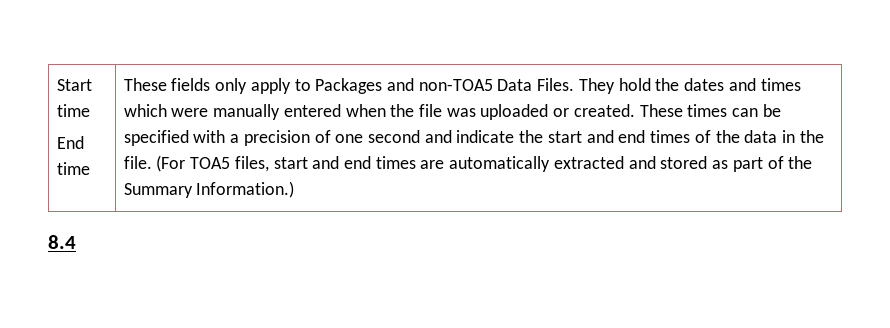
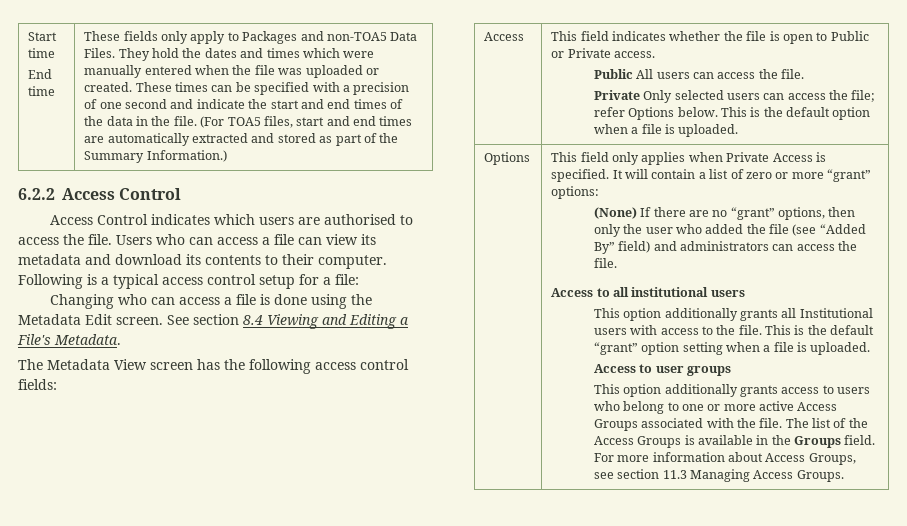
[48,235,76,249] 8.4 -> [18,188,182,200] [50,214,414,225] [18,234,376,245] [18,254,387,269] [18,274,359,289] [50,294,373,309] [18,314,409,329] [17,334,121,345] [18,359,409,374] [18,379,57,390] [484,32,525,41] [551,31,869,44] [551,48,656,58] [593,69,805,79] [593,90,876,103] [593,107,871,120] [593,124,739,137] [484,152,531,165] [551,152,826,165] [551,169,872,182] [551,186,600,199] [593,207,856,220] [593,224,866,237] [593,241,858,254] [593,258,617,268] [551,287,745,297] [593,308,873,321] [593,325,875,335] [593,342,871,355] [593,364,731,376] [593,384,871,397] [593,401,838,414] [593,418,868,431] [593,435,876,448] [593,452,856,465] [593,469,844,482] 6.2.2 Access Control // Access Control indicates which users are authorised to access the file. Users who can access a file can view its metadata and download its contents to their computer. Following is a typical access control setup for a file: // Changing who can access a file is done using the Metadata Edit screen. See section 8.4 Viewing and Editing a File's Metadata. // The Metadata View screen has the following access control fields: // Access | This field indicates whether the file is open to Public or Private access. // Public All users can access the file. // Private Only selected users can access the file; refer Options below. This is the default option when a file is uploaded. // Options | This field only applies when Private Access is specified. It will contain a list of zero or more “grant” options: // (None) If there are no “grant” options, then only the user who added the file (see “Added By” field) and administrators can access the file. // Access to all institutional users // This option additionally grants all Institutional users with access to the file. This is the default “grant” option setting when a file is uploaded. // Access to user groups // This option additionally grants access to users who belong to one or more active Access Groups associated with the file. The list of the Access Groups is available in the Groups field. For more information about Access Groups, see section 11.3 Managing Access Groups.

